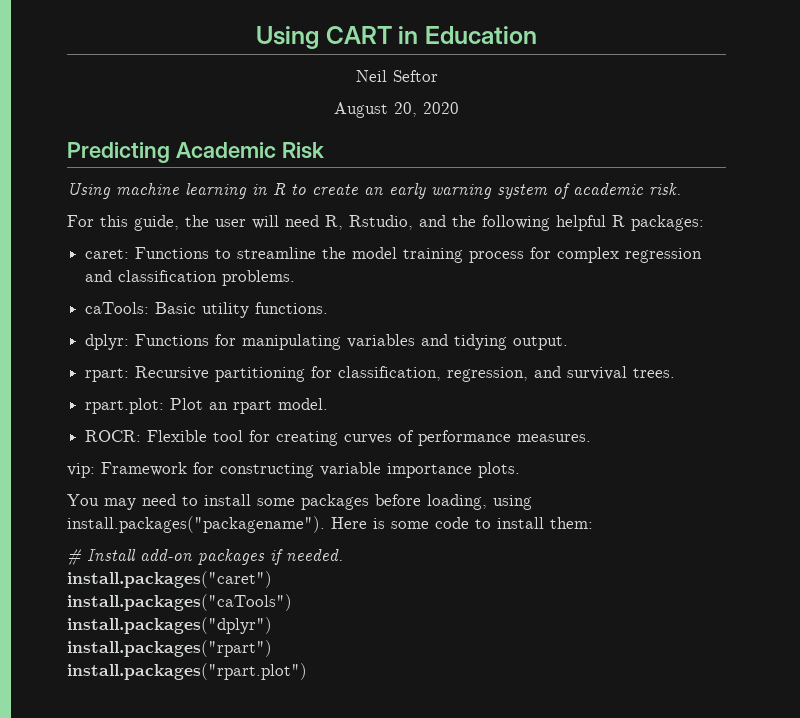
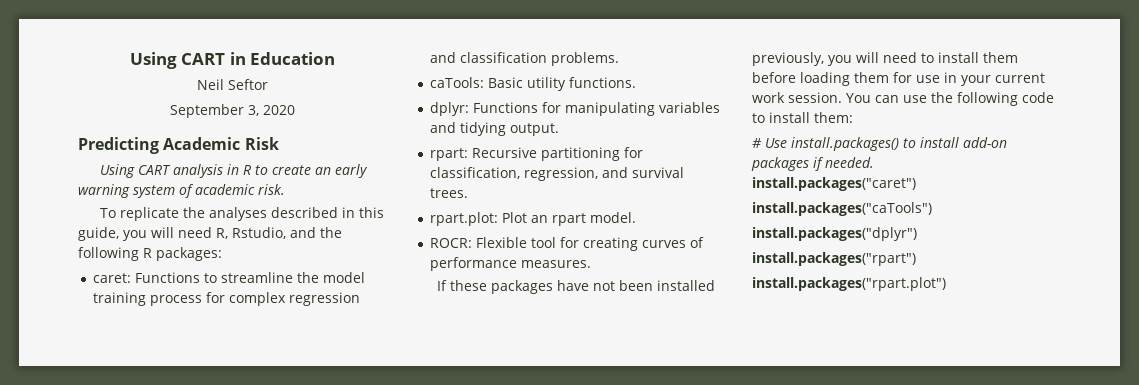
[334,102,417,118] August 20, -> [170,104,259,118] September 3,
[116,183,247,199] machine learning -> [138,164,224,178] CART analysis
[67,215,246,231] For this guide, the user -> [100,207,385,221] [78,227,147,241] To replicate the analyses described in this guide, you
[556,215,606,231] helpful -> (139, 254) none
[67,462,520,478] [67,494,532,510] [67,516,429,533] vip: Framework for constructing variable importance plots. // You may need to install some packages before loading, using install.packages("packagename"). Here is some -> [437,280,716,294] [752,52,1018,66] [752,72,1045,86] [752,92,1018,106] If these packages have not been installed previously, you will need to install them before loading them for use in your current work session. You can use the following
[87,549,136,561] Install -> [765,137,959,151] Use install.packages() to install

